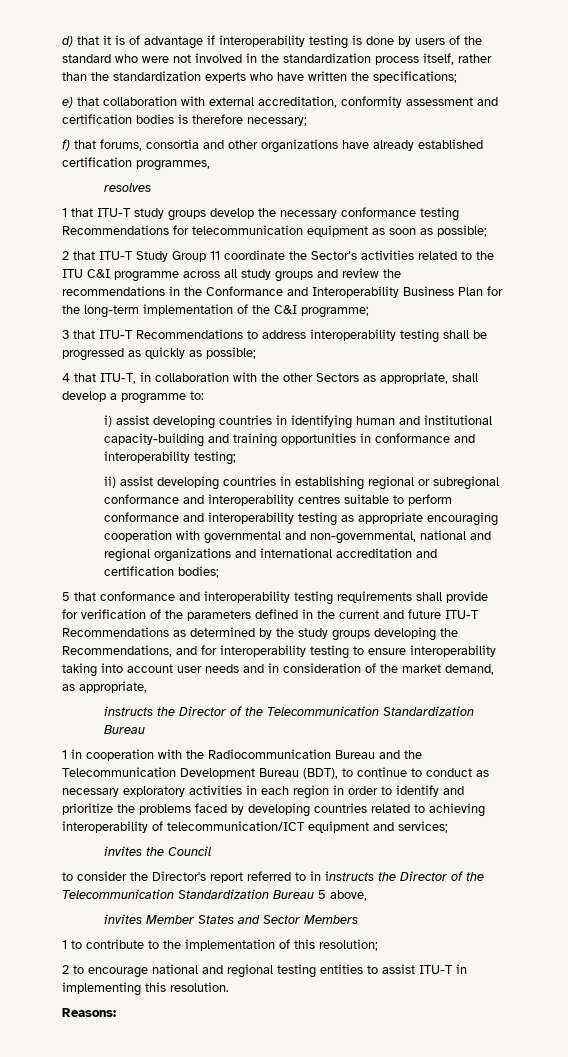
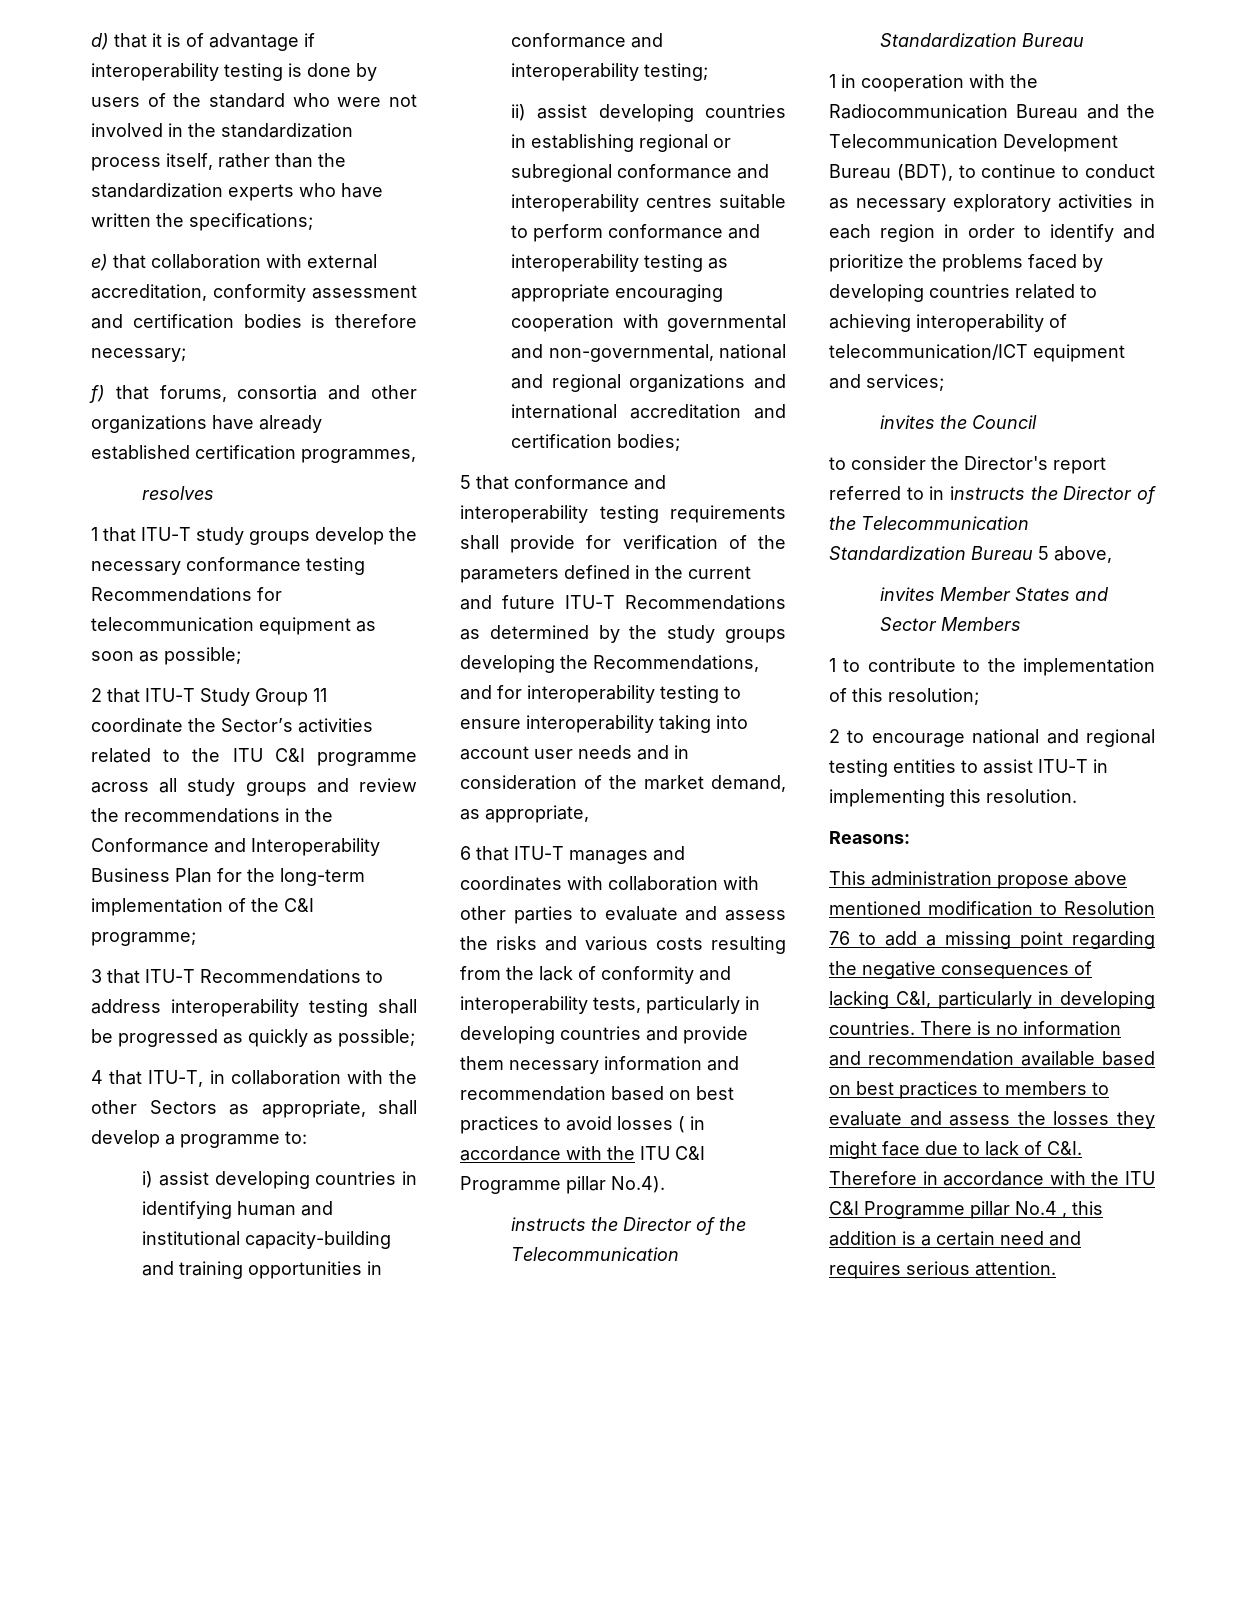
(147, 687) none -> [460,846,685,864] [460,876,759,891] [460,906,786,924] [460,936,786,954] [460,966,731,984] [460,996,760,1014] [460,1026,748,1044] [460,1056,739,1074] [460,1086,734,1101] [460,1116,705,1134] [460,1146,705,1161] [460,1176,665,1194] // 6 that ITU-T manages and coordinates with collaboration with other parties to evaluate and assess the risks and various costs resulting from the lack of conformity and interoperability tests, particularly in developing countries and provide them necessary information and recommendation based on best practices to avoid losses ( in accordance with the ITU C&I Programme pillar No.4).
(116, 1012) none -> [829,871,1127,889] [829,901,1155,916] [829,931,1155,949] [829,961,1092,979] [829,991,1155,1009] [829,1021,1121,1036] [829,1051,1155,1066] [829,1081,1109,1099] [829,1111,1155,1129] [829,1141,1082,1159] [829,1171,1155,1186] [829,1201,1103,1219] [829,1231,1081,1246] [829,1261,1056,1279] // This administration propose above mentioned modification to Resolution 76 to add a missing point regarding the negative consequences of lacking C&I, particularly in developing countries. There is no information and recommendation available based on best practices to members to evaluate and assess the losses they might face due to lack of C&I. Therefore in accordance with the ITU C&I Programme pillar No.4 , this addition is a certain need and requires serious attention.

